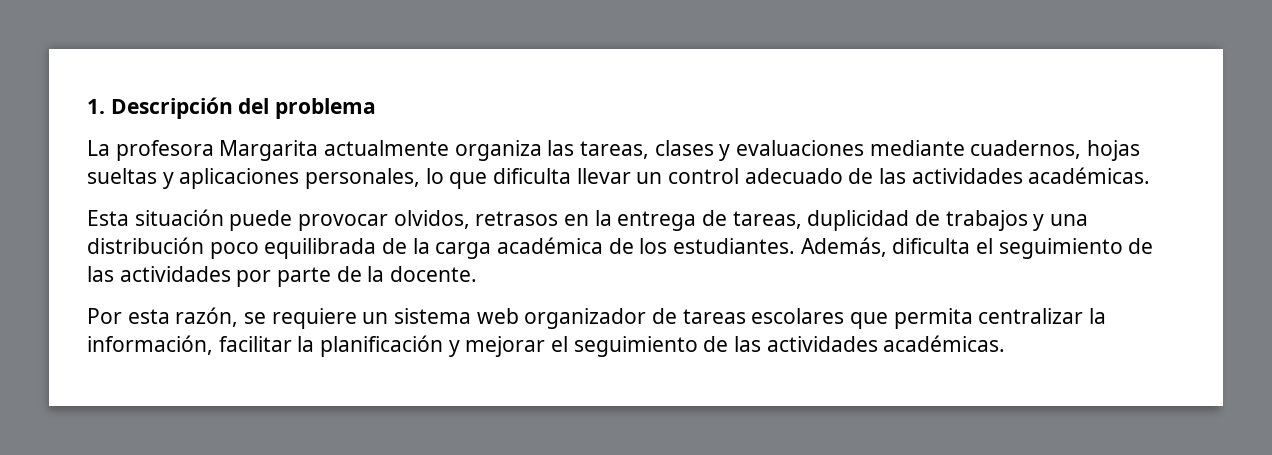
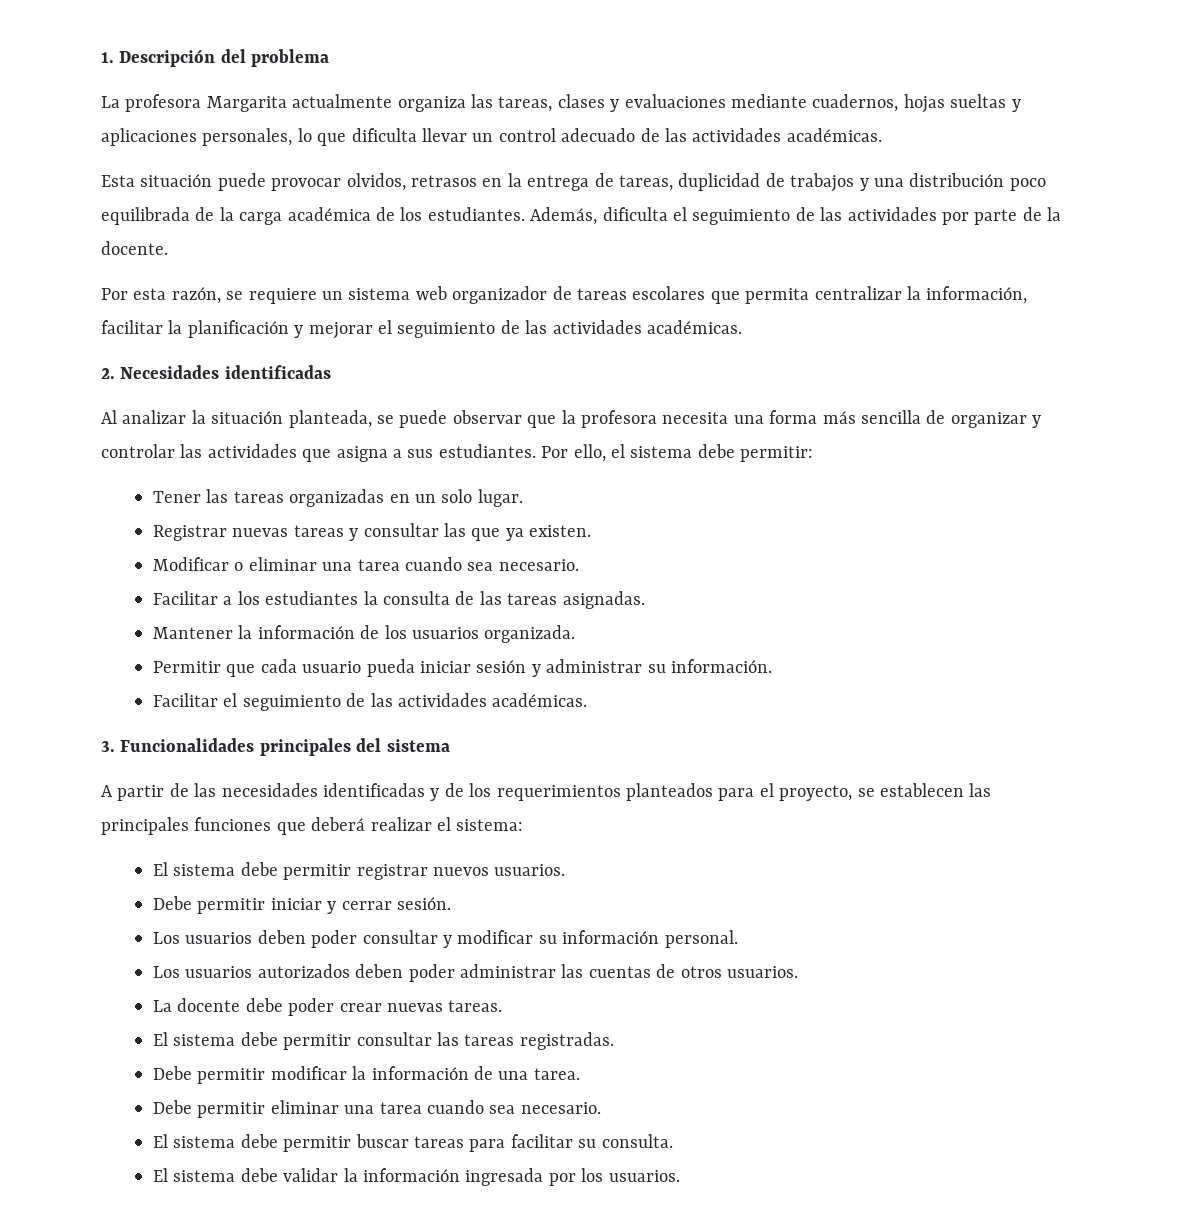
(1006, 343) none -> [101,365,331,379] [101,410,1042,428] [101,444,814,462] [152,489,523,507] [152,523,592,541] [152,557,579,571] [152,591,645,609] [152,625,576,643] [152,659,772,677] [152,693,588,711] [101,738,450,756] [101,783,992,801] [101,817,524,835] [152,862,566,880] [152,896,451,914] [152,930,738,948] [152,964,798,982] [152,998,503,1016] [152,1032,614,1050] [152,1066,580,1084] [152,1100,601,1118] [152,1134,673,1152] [152,1168,680,1186] // 2. Necesidades identificadas // Al analizar la situación planteada, se puede observar que la profesora necesita una forma más sencilla de organizar y controlar las actividades que asigna a sus estudiantes. Por ello, el sistema debe permitir: // Tener las tareas organizadas en un solo lugar. // Registrar nuevas tareas y consultar las que ya existen. // Modificar o eliminar una tarea cuando sea necesario. // Facilitar a los estudiantes la consulta de las tareas asignadas. // Mantener la información de los usuarios organizada. // Permitir que cada usuario pueda iniciar sesión y administrar su información. // Facilitar el seguimiento de las actividades académicas. // 3. Funcionalidades principales del sistema // A partir de las necesidades identificadas y de los requerimientos planteados para el proyecto, se establecen las principales funciones que deberá realizar el sistema: // El sistema debe permitir registrar nuevos usuarios. // Debe permitir iniciar y cerrar sesión. // Los usuarios deben poder consultar y modificar su información personal. // Los usuarios autorizados deben poder administrar las cuentas de otros usuarios. // La docente debe poder crear nuevas tareas. // El sistema debe permitir consultar las tareas registradas. // Debe permitir modificar la información de una tarea. // Debe permitir eliminar una tarea cuando sea necesario. // El sistema debe permitir buscar tareas para facilitar su consulta. // El sistema debe validar la información ingresada por los usuarios.

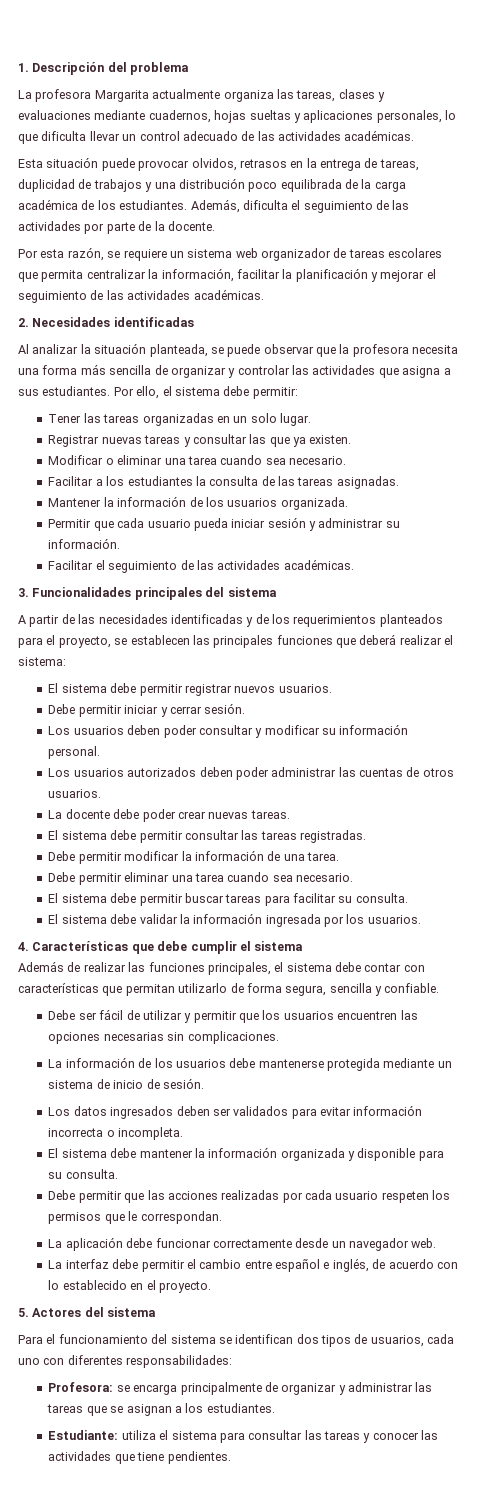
(680, 1176) none -> [18,941,304,954] [18,961,425,975] [18,983,440,996] [48,1009,418,1023] [48,1031,279,1044] [48,1057,452,1071] [48,1078,204,1089] [48,1105,423,1119] [48,1127,184,1140] [48,1147,444,1161] [48,1169,118,1179] [48,1190,451,1203] [48,1211,222,1224] [48,1237,437,1251] [48,1258,458,1272] [48,1280,211,1293] [18,1307,157,1317] [18,1334,455,1347] [18,1355,233,1368] [48,1382,433,1395] [47,1403,275,1416] [48,1430,439,1443] [48,1451,231,1464] // 4. Características que debe cumplir el sistema // Además de realizar las funciones principales, el sistema debe contar con características que permitan utilizarlo de forma segura, sencilla y confiable. // Debe ser fácil de utilizar y permitir que los usuarios encuentren las opciones necesarias sin complicaciones. // La información de los usuarios debe mantenerse protegida mediante un sistema de inicio de sesión. // Los datos ingresados deben ser validados para evitar información incorrecta o incompleta. // El sistema debe mantener la información organizada y disponible para su consulta. // Debe permitir que las acciones realizadas por cada usuario respeten los permisos que le correspondan. // La aplicación debe funcionar correctamente desde un navegador web. // La interfaz debe permitir el cambio entre español e inglés, de acuerdo con lo establecido en el proyecto. // 5. Actores del sistema // Para el funcionamiento del sistema se identifican dos tipos de usuarios, cada uno con diferentes responsabilidades: // Profesora: se encarga principalmente de organizar y administrar las tareas que se asignan a los estudiantes. // Estudiante: utiliza el sistema para consultar las tareas y conocer las actividades que tiene pendientes.

